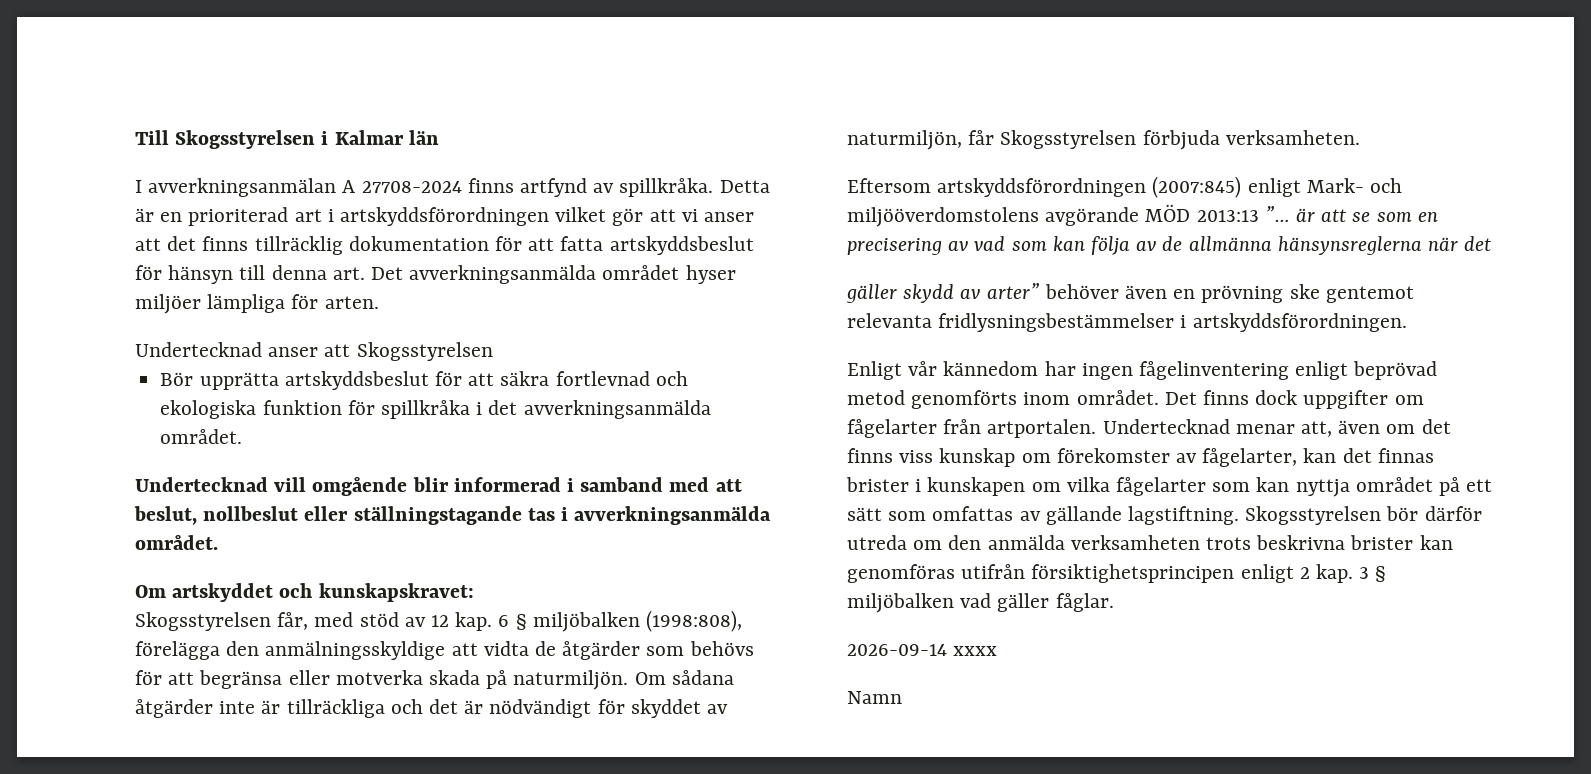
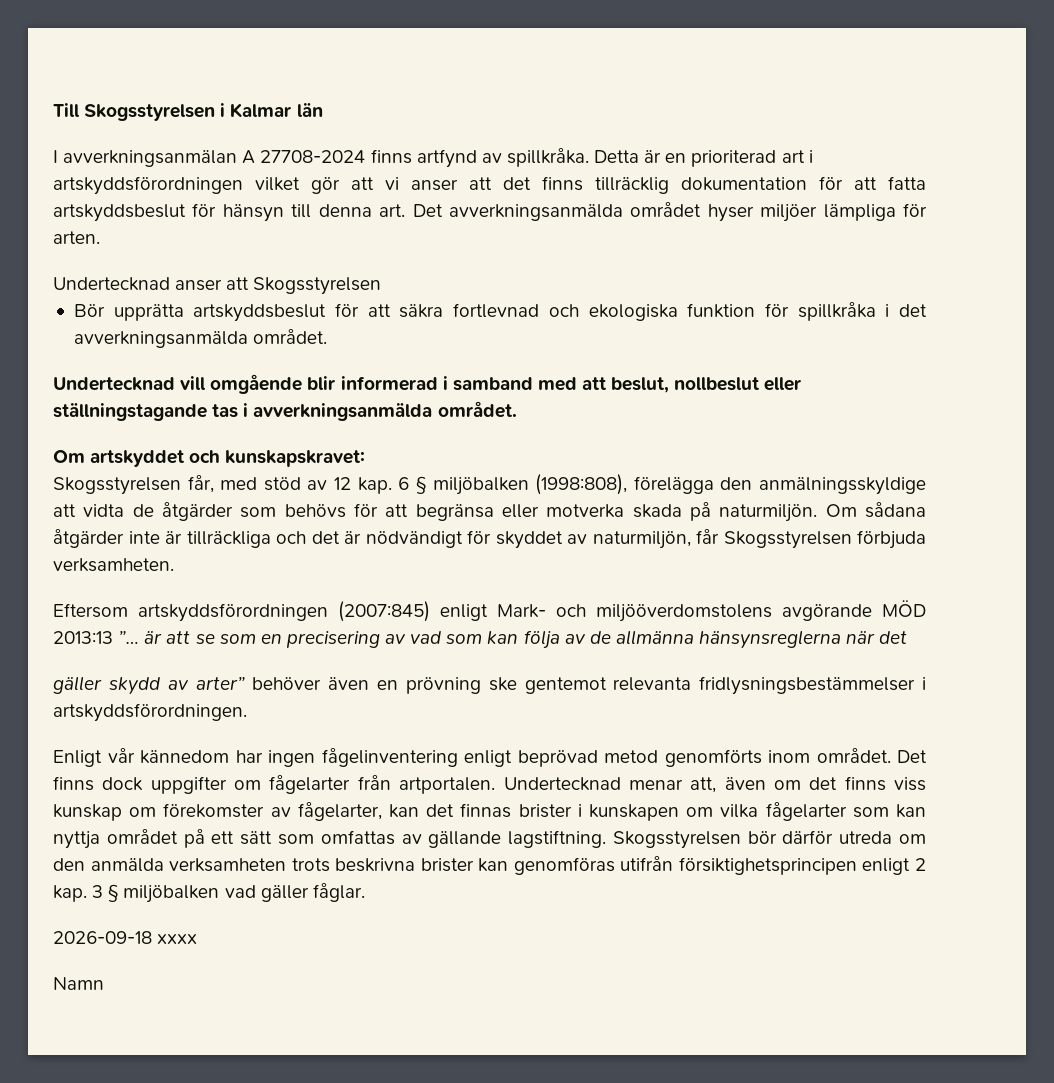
[847,644,947,656] 2026-09-14 -> [53,931,152,944] 2026-09-18

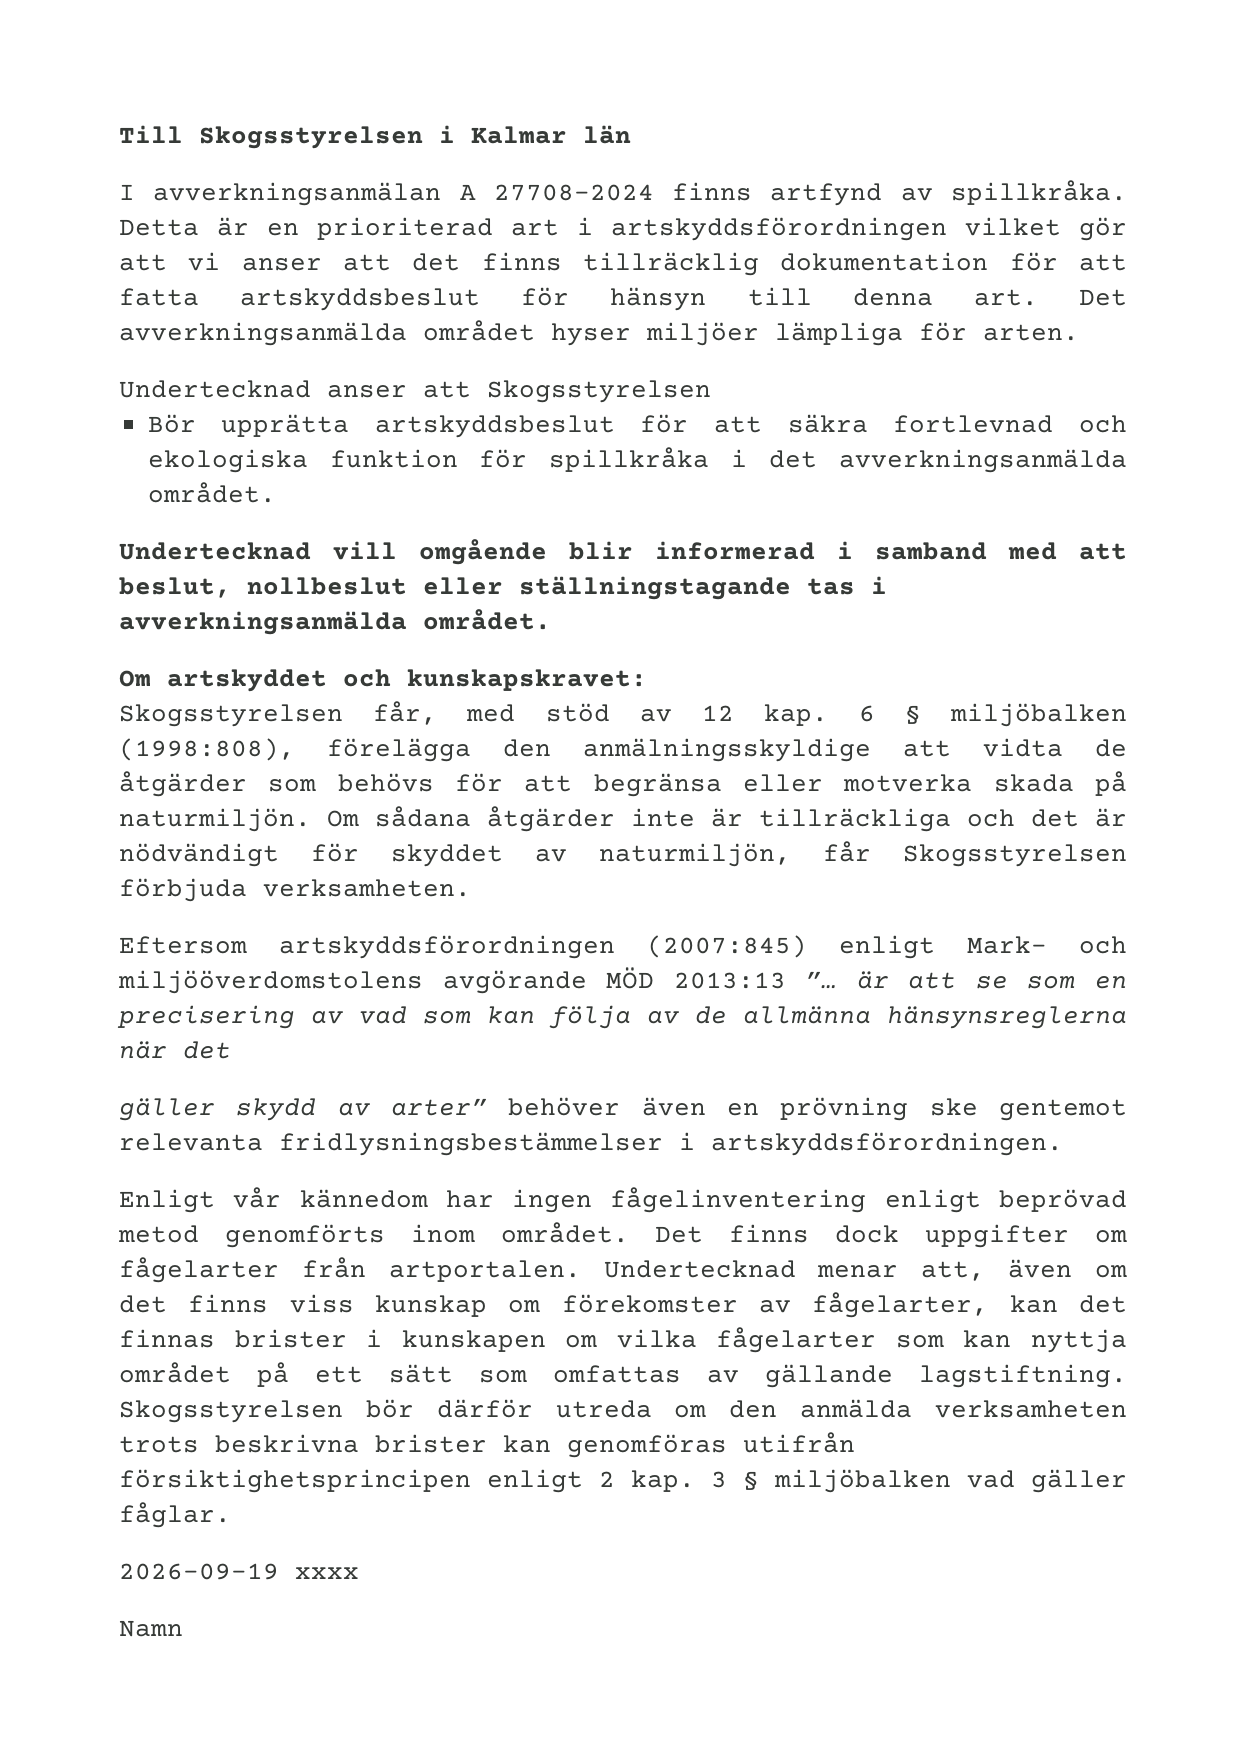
[53,931,152,944] 2026-09-18 -> [119,1563,279,1580] 2026-09-19

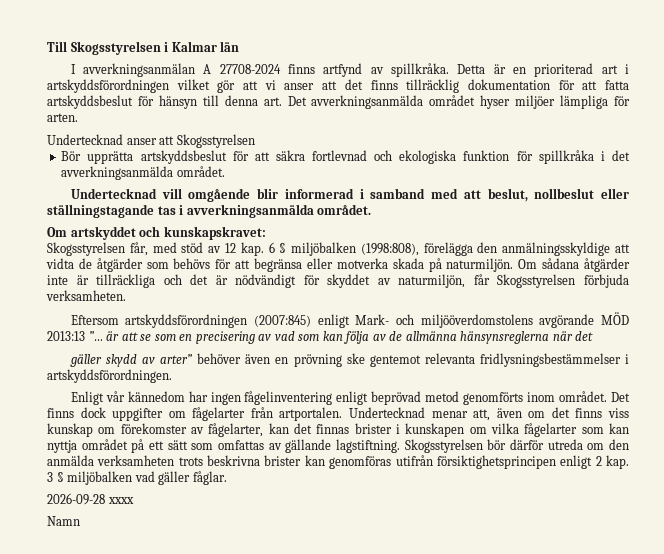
[119,1563,279,1580] 2026-09-19 -> [47,493,105,505] 2026-09-28

